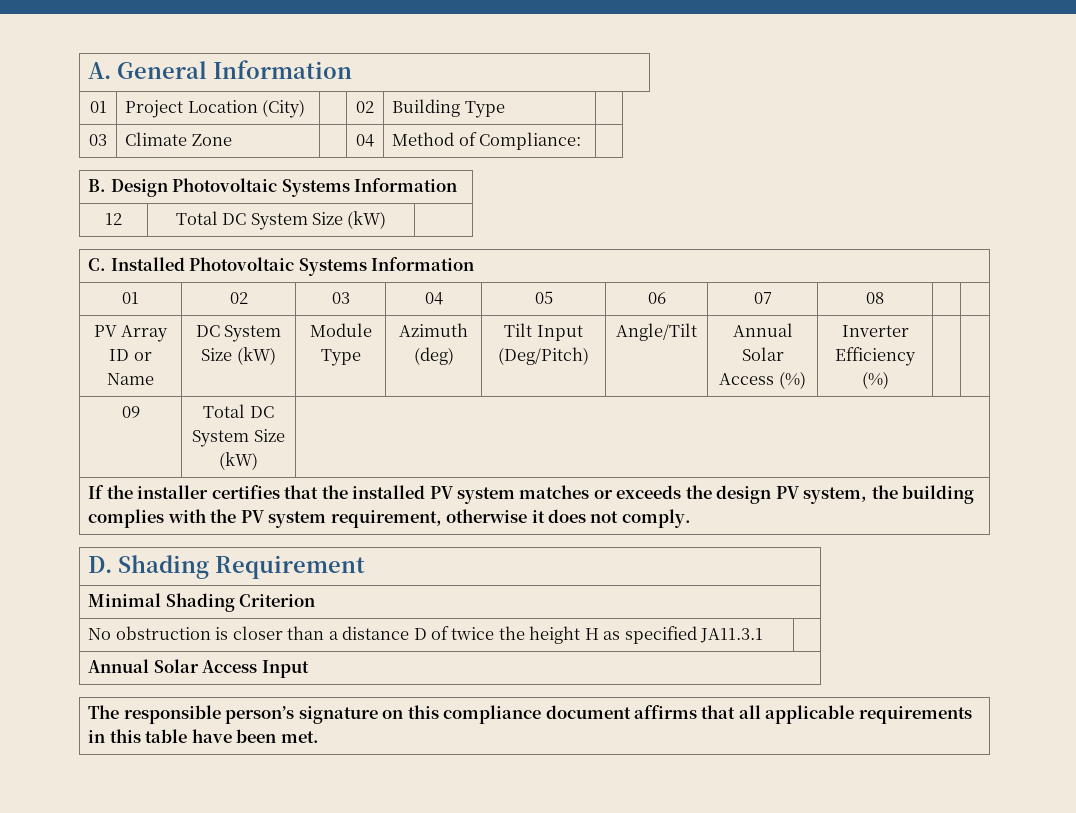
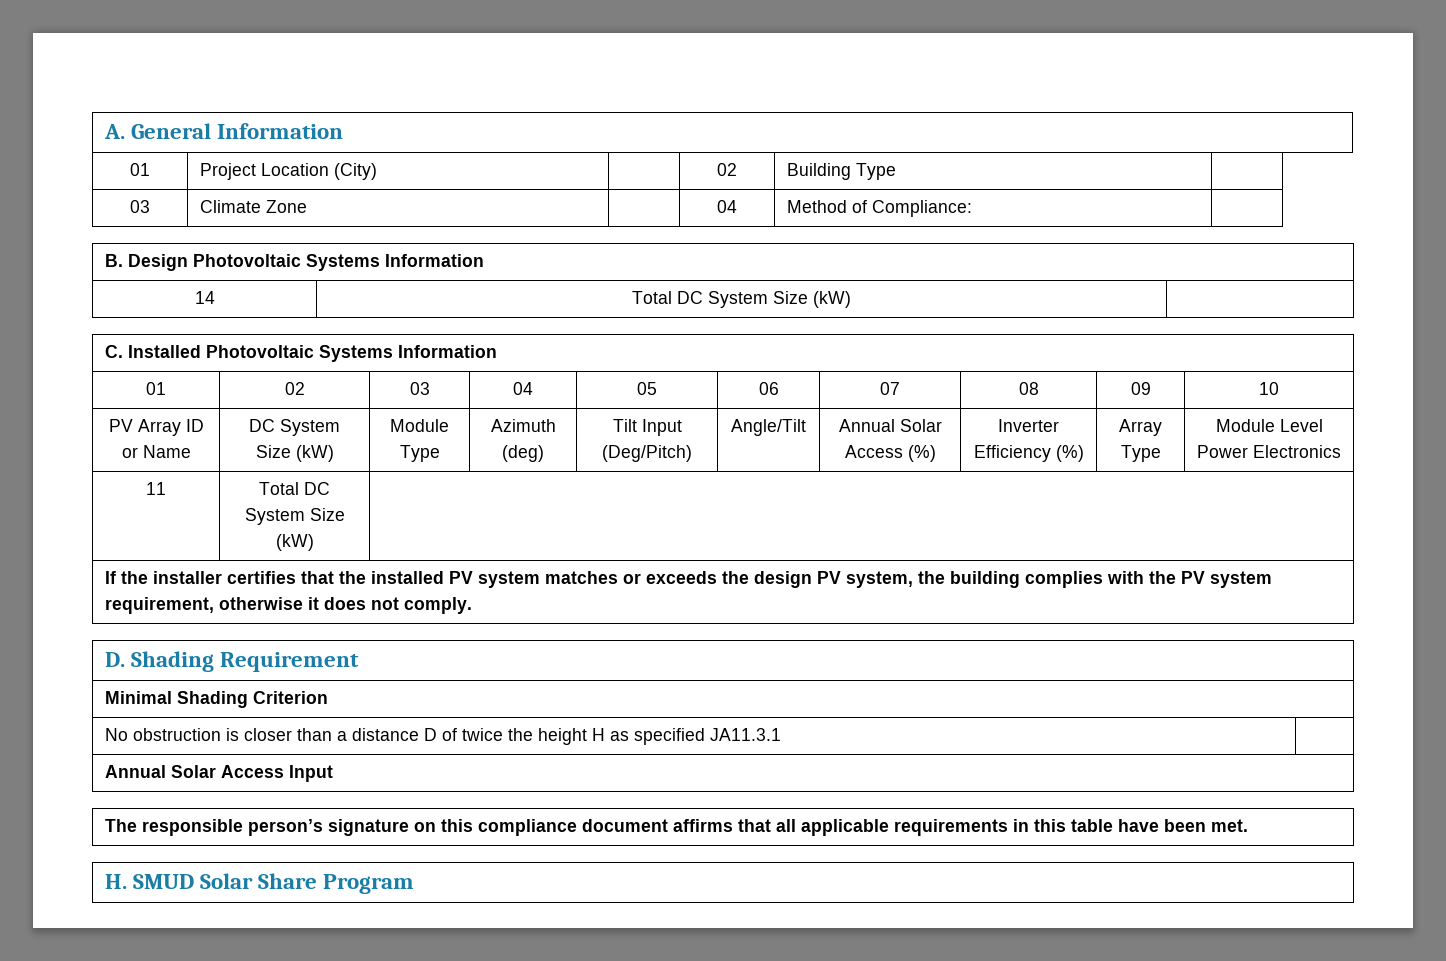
[105,213,122,225] 12 -> [194,291,215,304] 14
(884, 298) | -> [1130,382,1151,395] [1259,382,1279,395] 09 | 10
[121,406,140,418] | // 09 -> [1119,419,1162,436] [1120,445,1161,462] [1215,419,1323,432] [1197,445,1341,458] [146,482,166,495] Array Type | Module Level Power Electronics // 11
(319, 737) none -> [104,873,415,894] // H. SMUD Solar Share Program

